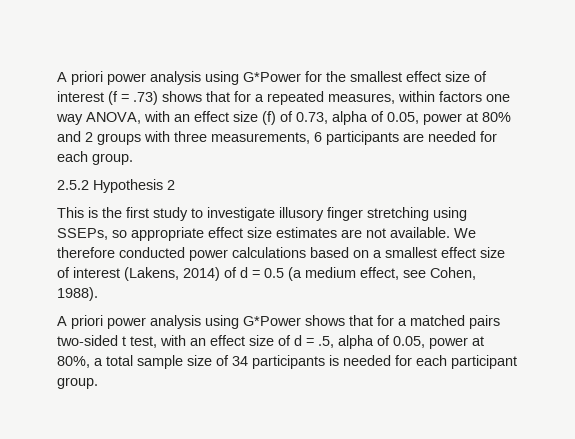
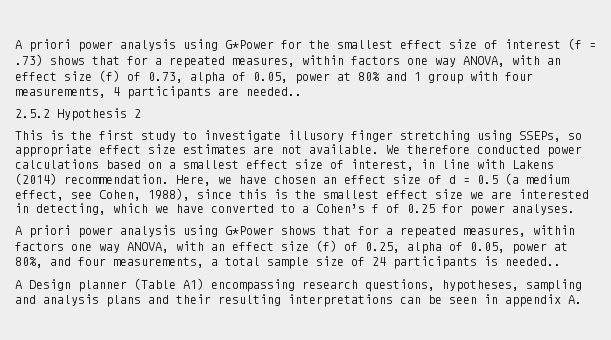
[85,131,497,145] [57,151,133,165] 2 groups with three measurements, 6 participants are needed for each group. -> [414,71,533,84] [15,86,302,99] 1 group with four measurements, 4 participants are needed..
[73,267,220,281] interest (Lakens, 2014) -> [351,159,554,171] [15,173,421,186] interest, in line with Lakens (2014) recommendation. Here, we have chosen an effect size
[57,287,98,301] 1988). -> [148,188,589,201] [15,203,575,216] 1988), since this is the smallest effect size we are interested in detecting, which we have converted to a Cohen’s f of 0.25 for power analyses.
[410,315,500,329] [57,335,334,348] matched pairs two-sided t test, with an effect size of d = .5, -> [400,225,575,238] [15,240,400,253] repeated measures, within factors one way ANOVA, with an effect size (f) of 0.25,
(90, 362) none -> [50,257,204,268] and four measurements,
[232,356,248,366] 34 -> [372,257,386,266] 24
[343,355,517,369] [57,377,98,389] needed for each participant group. -> [505,257,561,266] [15,278,582,292] [15,294,582,307] needed.. // A Design planner (Table A1) encompassing research questions, hypotheses, sampling and analysis plans and their resulting interpretations can be seen in appendix A.

